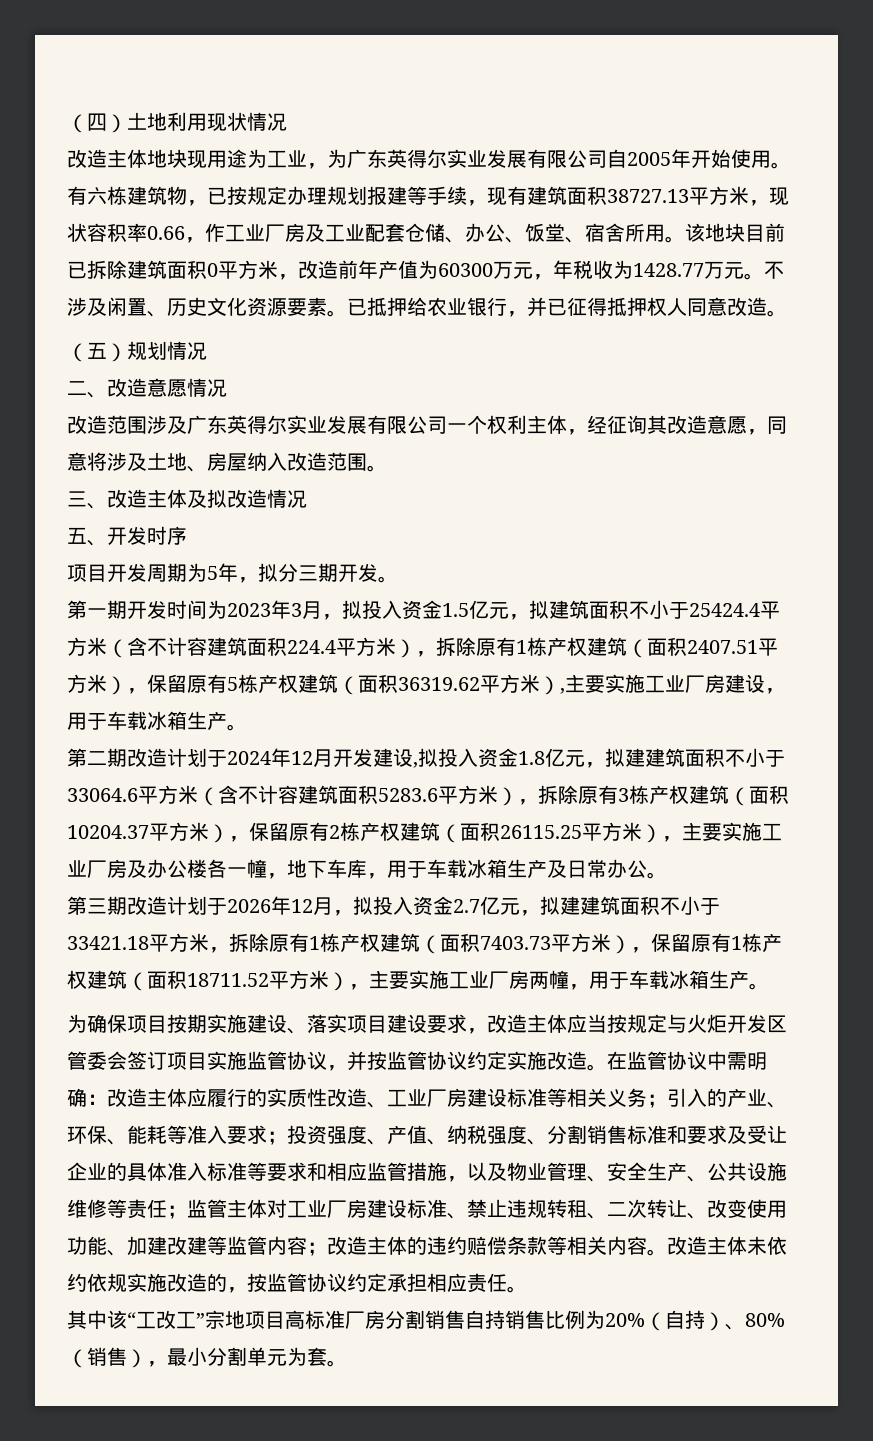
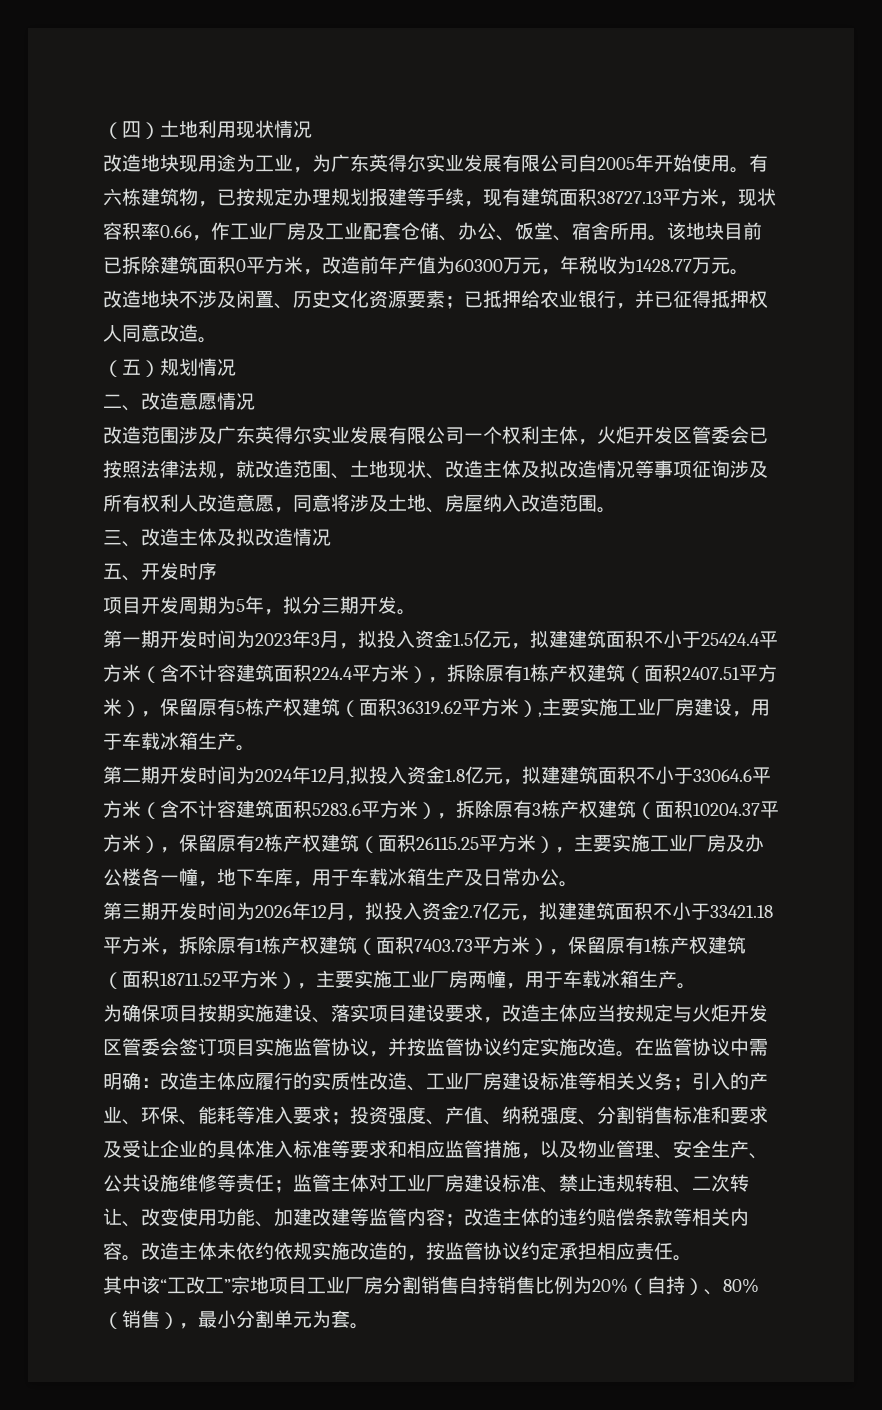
[107,149,147,168] 主体 -> (141, 163) none
(764, 276) none -> [103,290,179,308] // 改造地块
[327,310,347,317] 。 -> [445,296,464,309] ；
[587,415,667,434] 经征询其 -> [597,426,768,444] [103,460,768,479] [103,494,198,512] 火炬开发区管委会已按照法律法规，就改造范围、土地现状、改造主体及拟改造情况等事项征询涉及所有权利人
(569, 609) none -> [568,630,587,648] 建
[127,748,227,767] 改造计划于 -> [160,766,255,784] 开发时间为
[333,748,413,767] 开发建设 -> (346, 775) none
[127,896,227,915] 改造计划于 -> [160,902,255,920] 开发时间为
[285,1310,345,1329] 高标准 -> [307,1277,345,1294] 工业

